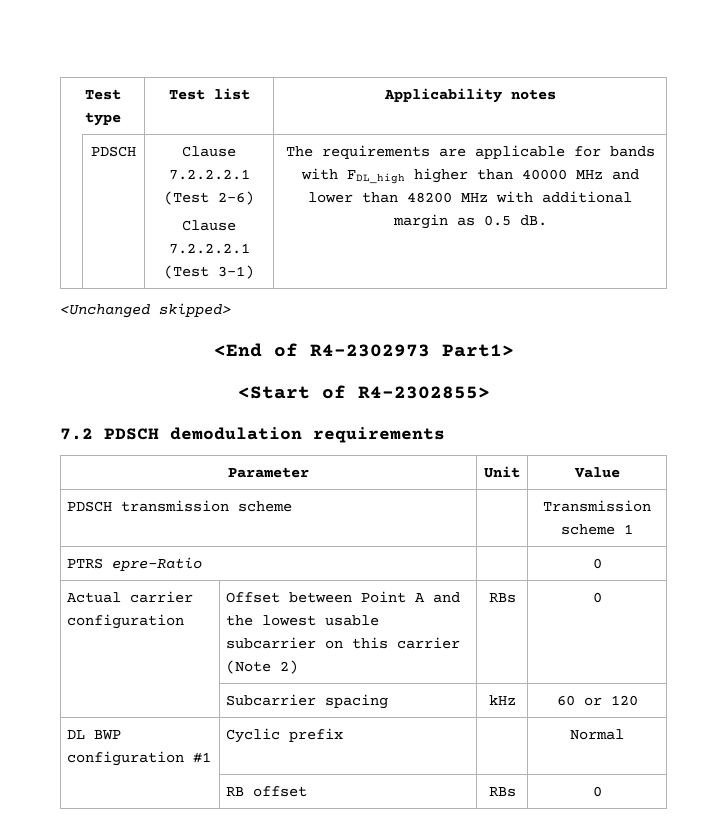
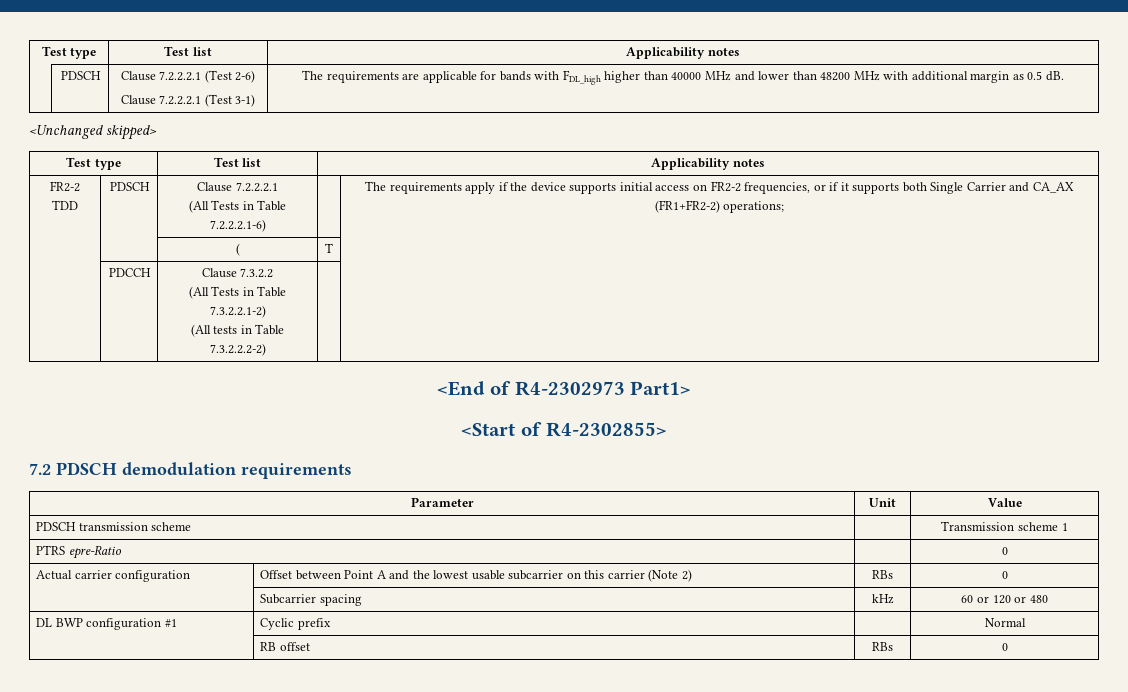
(231, 310) none -> [66,157,121,170] [213,157,262,167] [651,158,765,170] [50,181,80,192] [52,200,78,210] [109,182,150,191] [197,182,278,192] [188,200,287,213] [209,219,266,232] [365,181,1074,194] [654,200,785,213] [235,243,240,256] [325,243,333,253] [108,268,151,277] [201,268,274,278] [188,286,287,299] [209,305,266,318] [190,324,285,337] [209,343,266,356] // Test type | Test list | Applicability notes // FR2-2 TDD | PDSCH | Clause 7.2.2.2.1 // (All Tests in Table 7.2.2.2.1-6) | | The requirements apply if the device supports initial access on FR2-2 frequencies, or if it supports both Single Carrier and CA_AX (FR1+FR2-2) operations; // | | ( | T | // | PDCCH | Clause 7.3.2.2 // (All Tests in Table 7.3.2.2.1-2) // (All tests in Table 7.3.2.2.2-2) | |
(638, 700) none -> [1014,595,1048,603] or 480

